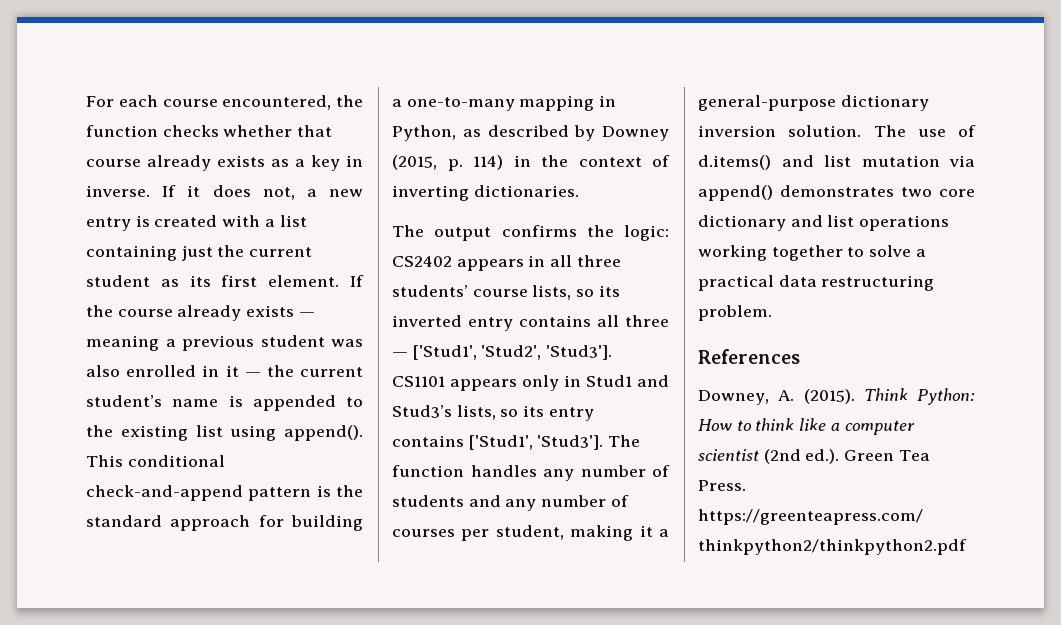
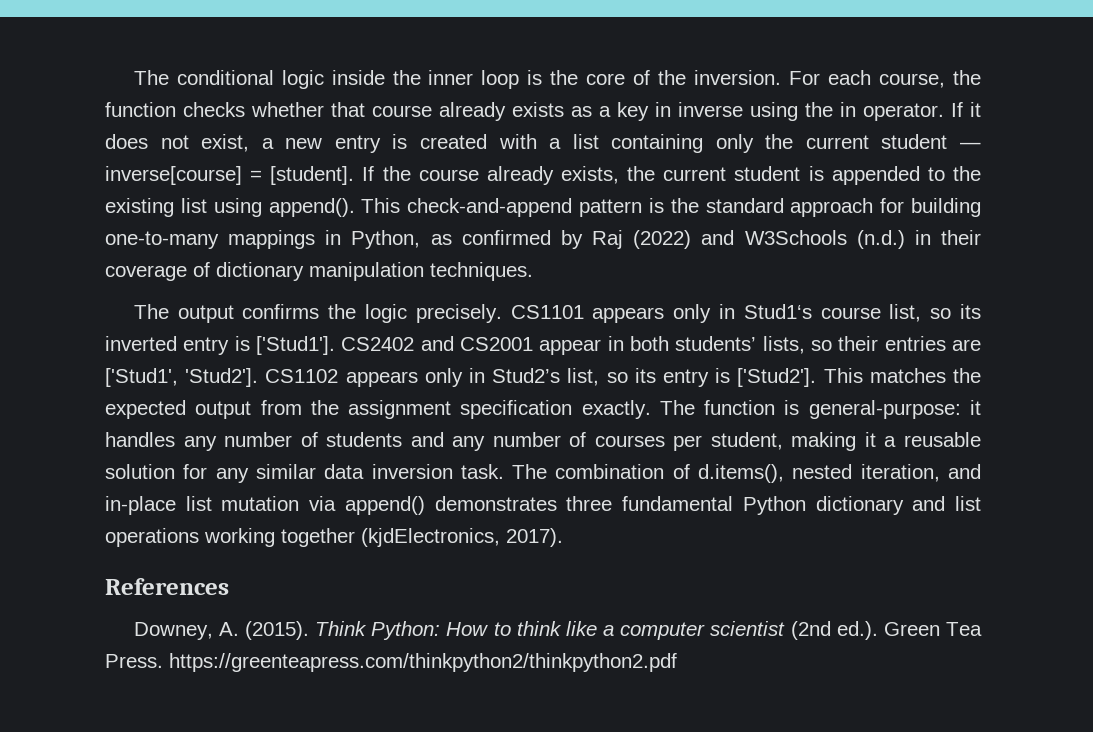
[86,95,332,110] For each course encountered, -> [133,70,946,89] The conditional logic inside the inner loop is the core of the inversion. For each course,
[86,185,150,197] inverse. -> [678,102,944,121] inverse using the in operator.
[262,187,295,200] not, -> [160,134,250,152] not exist,
[181,245,313,261] [86,275,364,287] [86,305,315,321] [86,335,363,351] [86,365,363,377] [86,395,219,407] just the current student as its first element. If the course already exists — meaning a previous student was also enrolled in it — the current student’s name -> [715,134,981,153] [105,166,801,185] only the current student — inverse[course] = [student]. If the course already exists, the current student
[127,455,225,467] conditional -> (401, 205) none
[392,95,617,111] [392,125,669,141] [392,155,670,171] [392,185,579,201] [392,225,669,241] [392,255,621,271] [392,285,620,300] [392,315,669,331] [392,345,613,360] [392,375,669,391] [392,405,594,421] [392,435,641,450] [392,465,464,477] a one-to-many mapping in Python, as described by Downey (2015, p. 114) in the context of inverting dictionaries. // The output confirms the logic: CS2402 appears in all three students’ course lists, so its inverted entry contains all three — ['Stud1', 'Stud2', 'Stud3']. CS1101 appears only in Stud1 and Stud3’s lists, so its entry contains ['Stud1', 'Stud3']. The function -> [105,230,982,249] [105,262,533,281] [133,304,982,323] [105,336,982,355] [105,368,982,387] [105,400,981,419] one-to-many mappings in Python, as confirmed by Raj (2022) and W3Schools (n.d.) in their coverage of dictionary manipulation techniques. // The output confirms the logic precisely. CS1101 appears only in Stud1‘s course list, so its inverted entry is ['Stud1']. CS2402 and CS2001 appear in both students’ lists, so their entries are ['Stud1', 'Stud2']. CS1102 appears only in Stud2’s list, so its entry is ['Stud2']. This matches the expected output from the assignment specification exactly. The function is general-purpose: it
[698,95,929,111] [698,125,976,137] [698,155,814,170] general-purpose dictionary inversion solution. The use of d.items() and -> [904,432,981,447] [105,464,981,483] [105,496,176,515] reusable solution for any similar data inversion task. The combination of d.items(), nested iteration, and in-place
[901,187,975,197] two core -> [566,496,806,515] three fundamental Python
[847,245,926,257] [698,275,935,291] [698,305,772,321] to solve a practical data restructuring problem. -> [361,528,563,547] (kjdElectronics, 2017).

